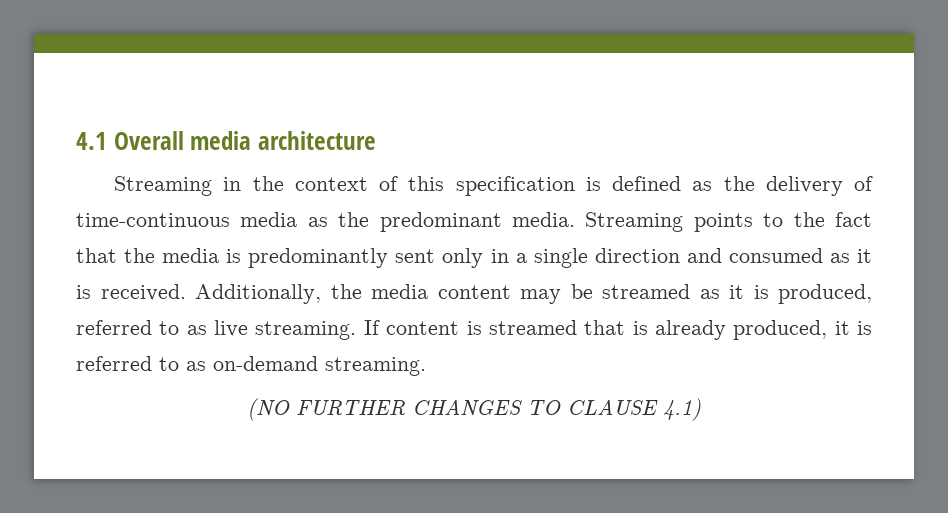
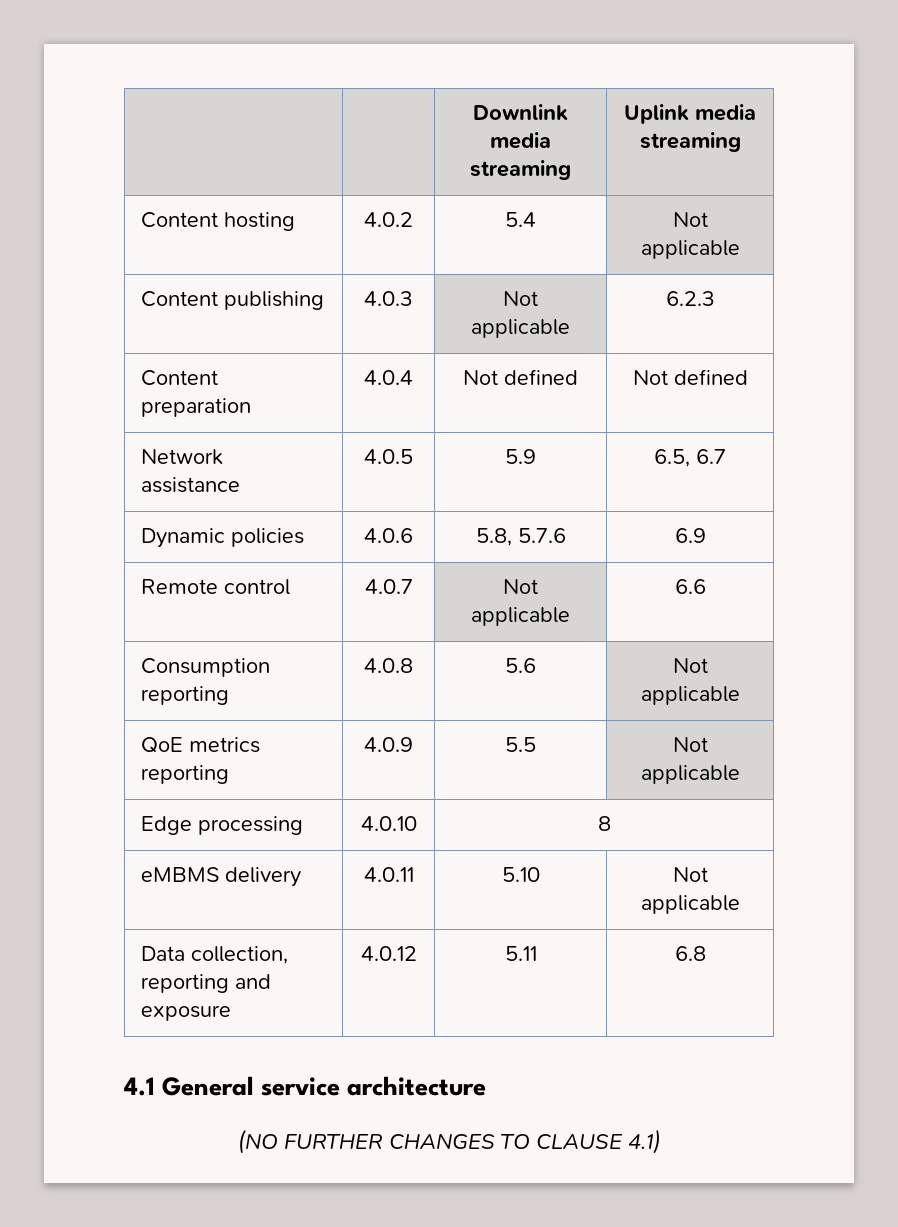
[76,131,376,150] [114,176,873,196] [76,212,872,232] [76,248,872,268] [76,284,872,304] [76,320,872,340] [76,356,426,376] 4.1 Overall media architecture // Streaming in the context of this specification is defined as the delivery of time-continuous media as the predominant media. Streaming points to the fact that the media is predominantly sent only in a single direction and consumed as it is received. Additionally, the media content may be streamed as it is produced, referred to as live streaming. If content is streamed that is already produced, it is referred to as on-demand streaming. -> [473,104,568,121] [490,132,551,149] [470,160,571,180] [624,104,756,124] [639,132,741,152] [141,212,296,231] [364,212,413,227] [505,212,536,227] [672,212,708,227] [640,240,740,259] [141,291,325,310] [364,291,413,306] [503,291,538,306] [471,319,570,338] [665,291,715,306] [141,370,219,386] [141,398,252,417] [364,370,413,385] [463,369,578,385] [632,369,748,385] [141,449,224,465] [141,477,241,493] [364,449,413,464] [505,449,536,464] [654,449,726,467] [141,528,305,548] [364,528,413,543] [475,528,566,546] [674,528,706,543] [141,579,291,595] [364,579,413,594] [503,579,538,594] [471,607,570,626] [674,579,706,594] [141,658,271,677] [141,686,230,705] [364,658,413,673] [505,658,536,673] [672,658,708,673] [640,686,740,705] [141,737,261,753] [141,765,230,784] [364,737,413,752] [505,737,536,752] [672,737,708,752] [640,765,740,784] [141,816,304,835] [360,816,417,831] [597,816,611,831] [141,867,302,887] [363,867,414,882] [501,867,540,882] [672,867,708,882] [640,895,740,914] [141,946,289,964] [141,974,272,993] [141,1005,232,1021] [360,946,417,961] [504,946,537,961] [674,946,706,961] [124,1076,487,1096] | | Downlink media streaming | Uplink media streaming // Content hosting | 4.0.2 | 5.4 | Not applicable // Content publishing | 4.0.3 | Not applicable | 6.2.3 // Content preparation | 4.0.4 | Not defined | Not defined // Network assistance | 4.0.5 | 5.9 | 6.5, 6.7 // Dynamic policies | 4.0.6 | 5.8, 5.7.6 | 6.9 // Remote control | 4.0.7 | Not applicable | 6.6 // Consumption reporting | 4.0.8 | 5.6 | Not applicable // QoE metrics reporting | 4.0.9 | 5.5 | Not applicable // Edge processing | 4.0.10 | 8 // eMBMS delivery | 4.0.11 | 5.10 | Not applicable // Data collection, reporting and exposure | 4.0.12 | 5.11 | 6.8 // 4.1 General service architecture

